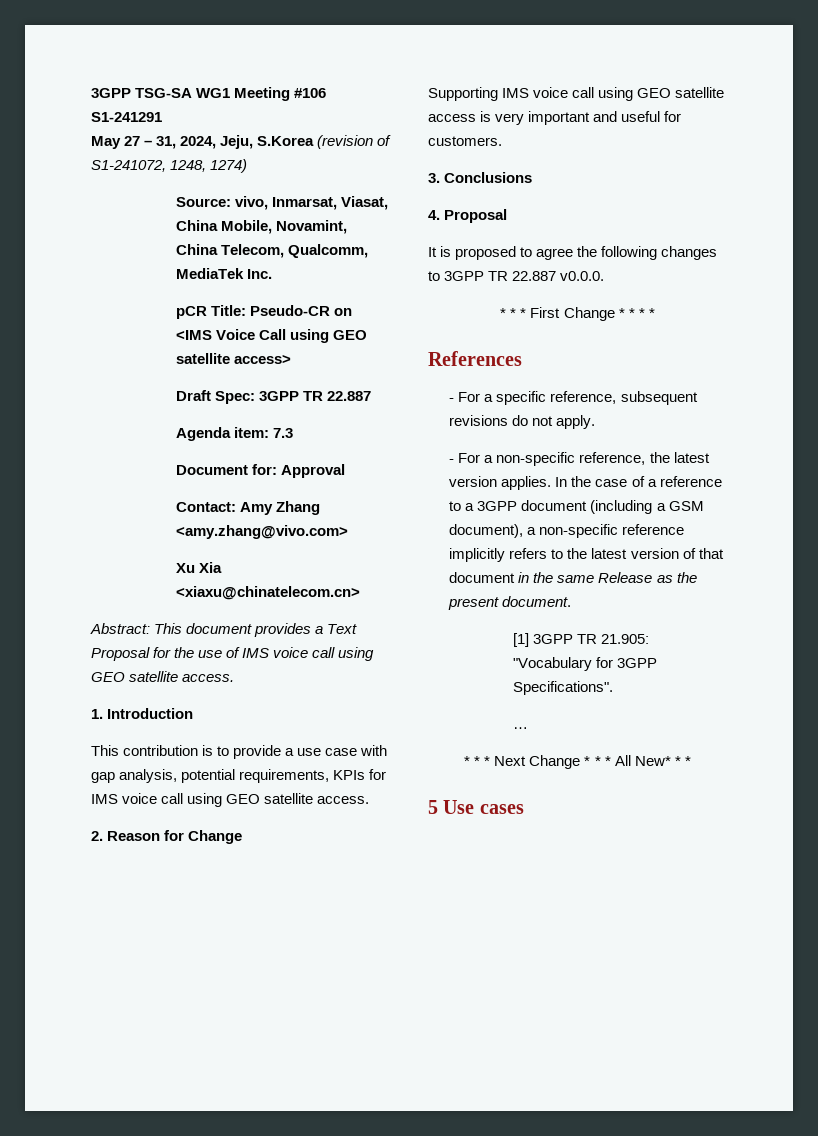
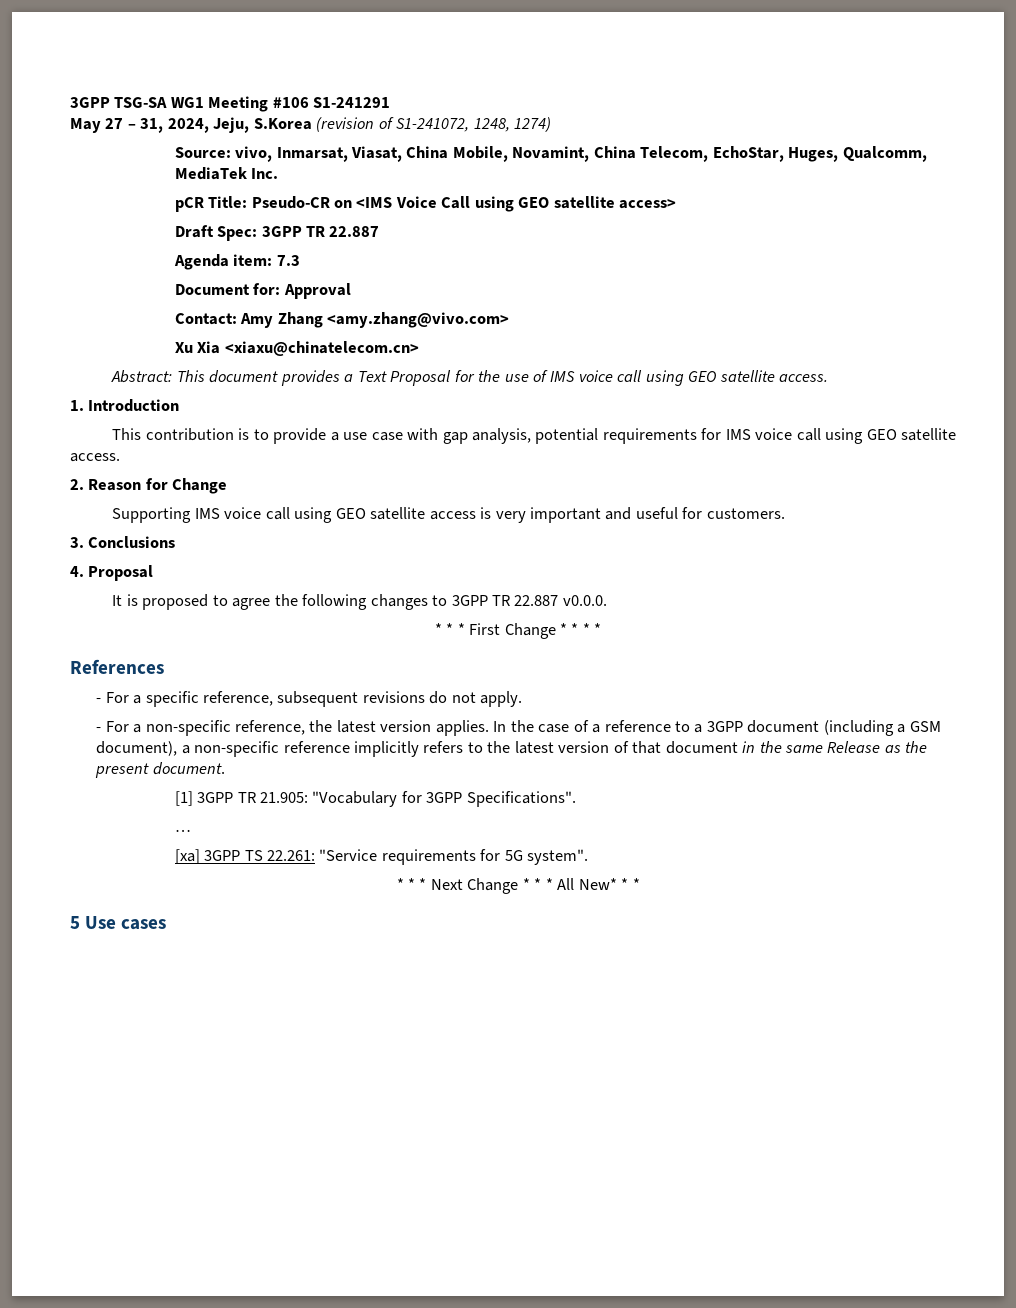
(285, 251) none -> [712,146,839,162] EchoStar, Huges,
[239,769,366,783] requirements, KPIs -> [602,428,697,444] requirements
(529, 728) none -> [174,849,589,865] // [xa] 3GPP TS 22.261: "Service requirements for 5G system".

